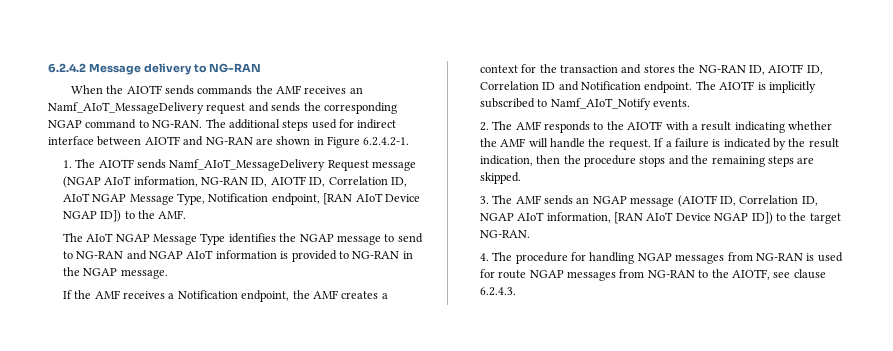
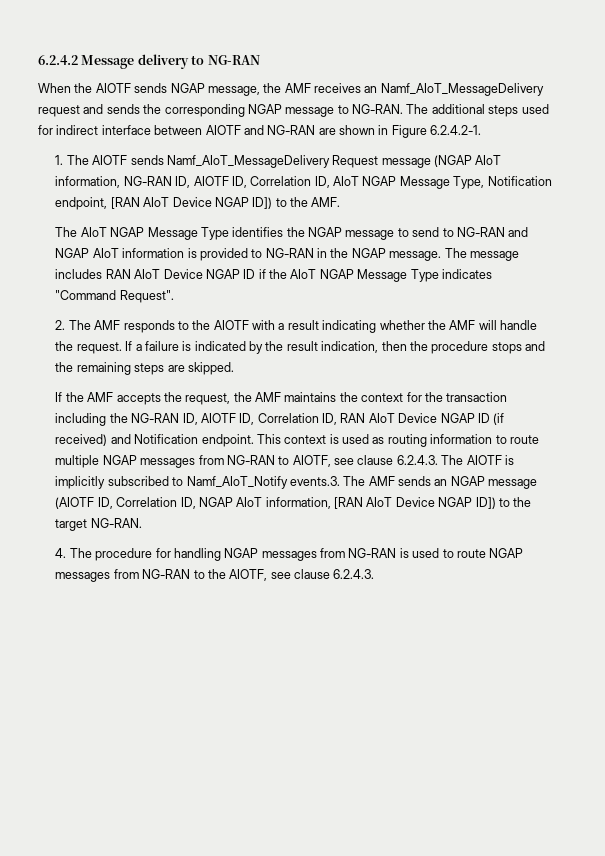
[197,85,253,95] commands -> [170,83,260,96] NGAP message,
[85,119,137,129] command -> [285,107,335,117] message
[62,290,388,302] [479,64,823,75] [479,81,816,93] [479,98,691,110] // If the AMF receives a Notification endpoint, the AMF creates a context for the transaction and stores the NG-RAN ID, AIOTF ID, Correlation ID and Notification endpoint. The AIOTF is implicitly subscribed to Namf_AIoT_Notify events. -> [444,248,519,261] [55,269,492,282] [55,290,174,303] The message includes RAN AIoT Device NGAP ID if the AIoT NGAP Message Type indicates "Command Request".
[479,196,489,204] 3. -> [55,392,508,405] [55,413,505,426] [55,434,539,447] [55,455,514,468] [55,476,340,489] If the AMF accepts the request, the AMF maintains the context for the transaction including the NG-RAN ID, AIOTF ID, Correlation ID, RAN AIoT Device NGAP ID (if received) and Notification endpoint. This context is used as routing information to route multiple NGAP messages from NG-RAN to AIOTF, see clause 6.2.4.3. The AIOTF is implicitly subscribed to Namf_AIoT_Notify events.3.
[479,269,495,278] for -> [442,549,454,558] to

